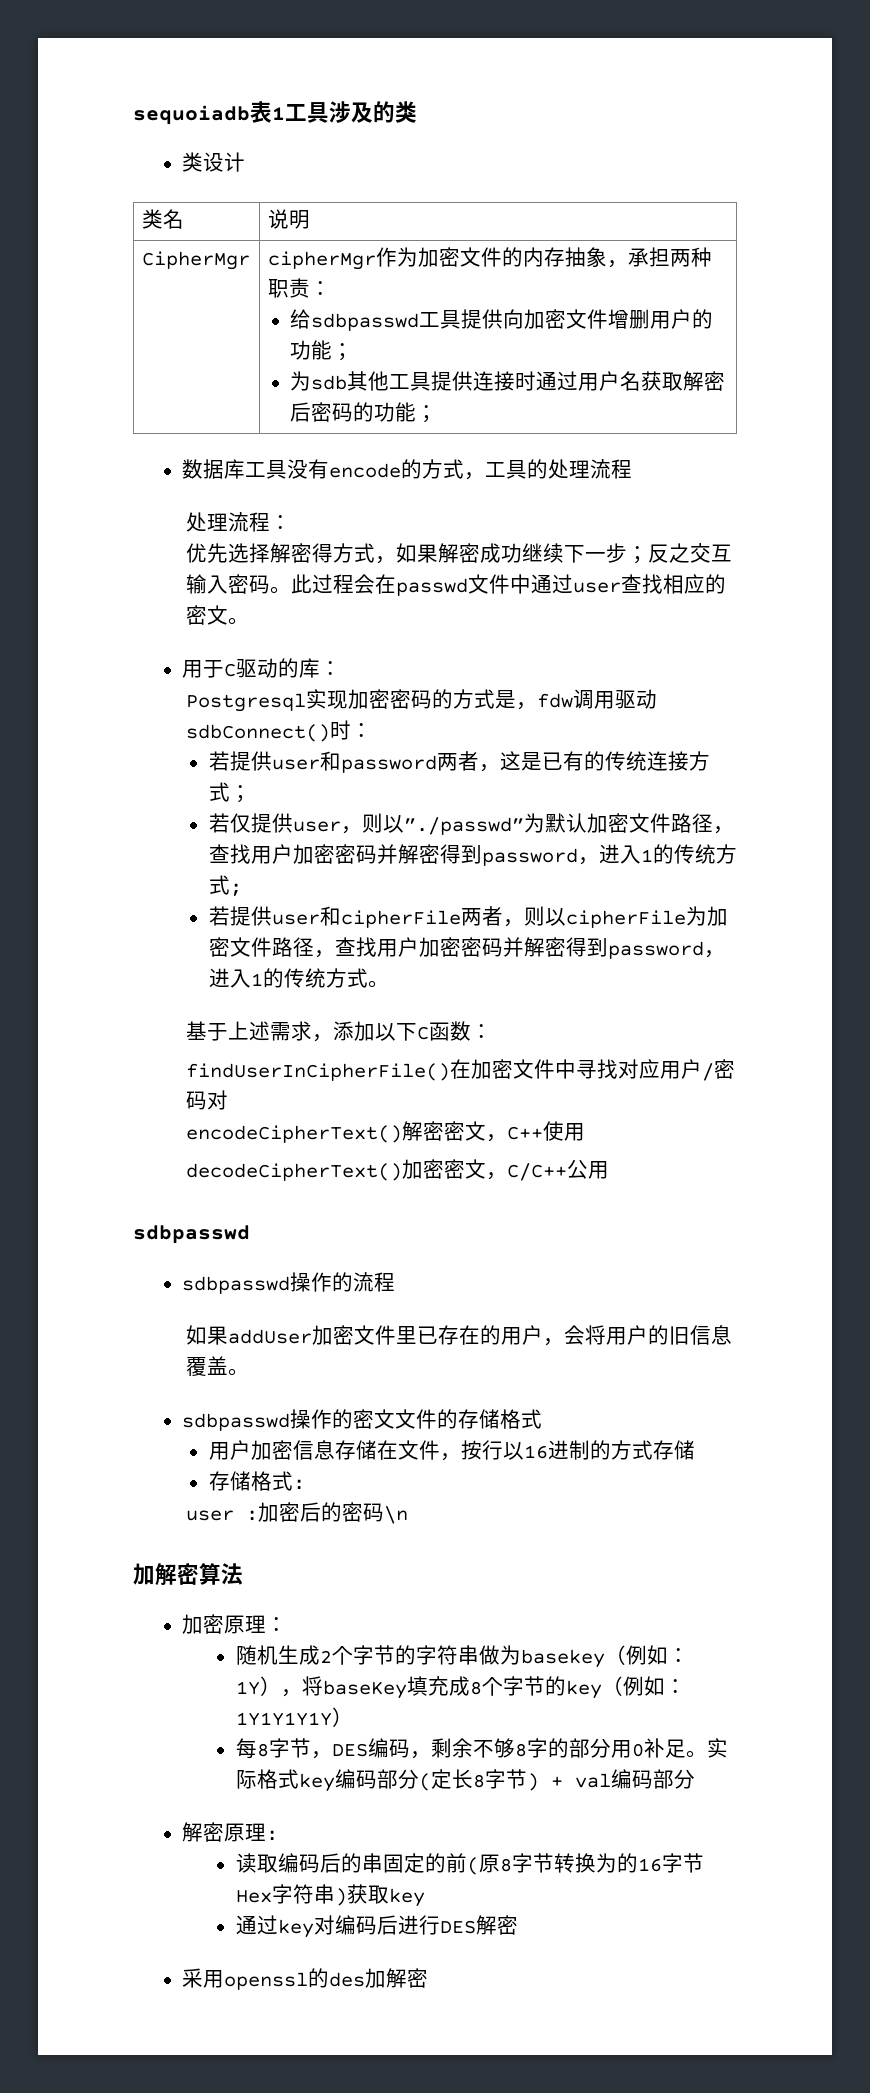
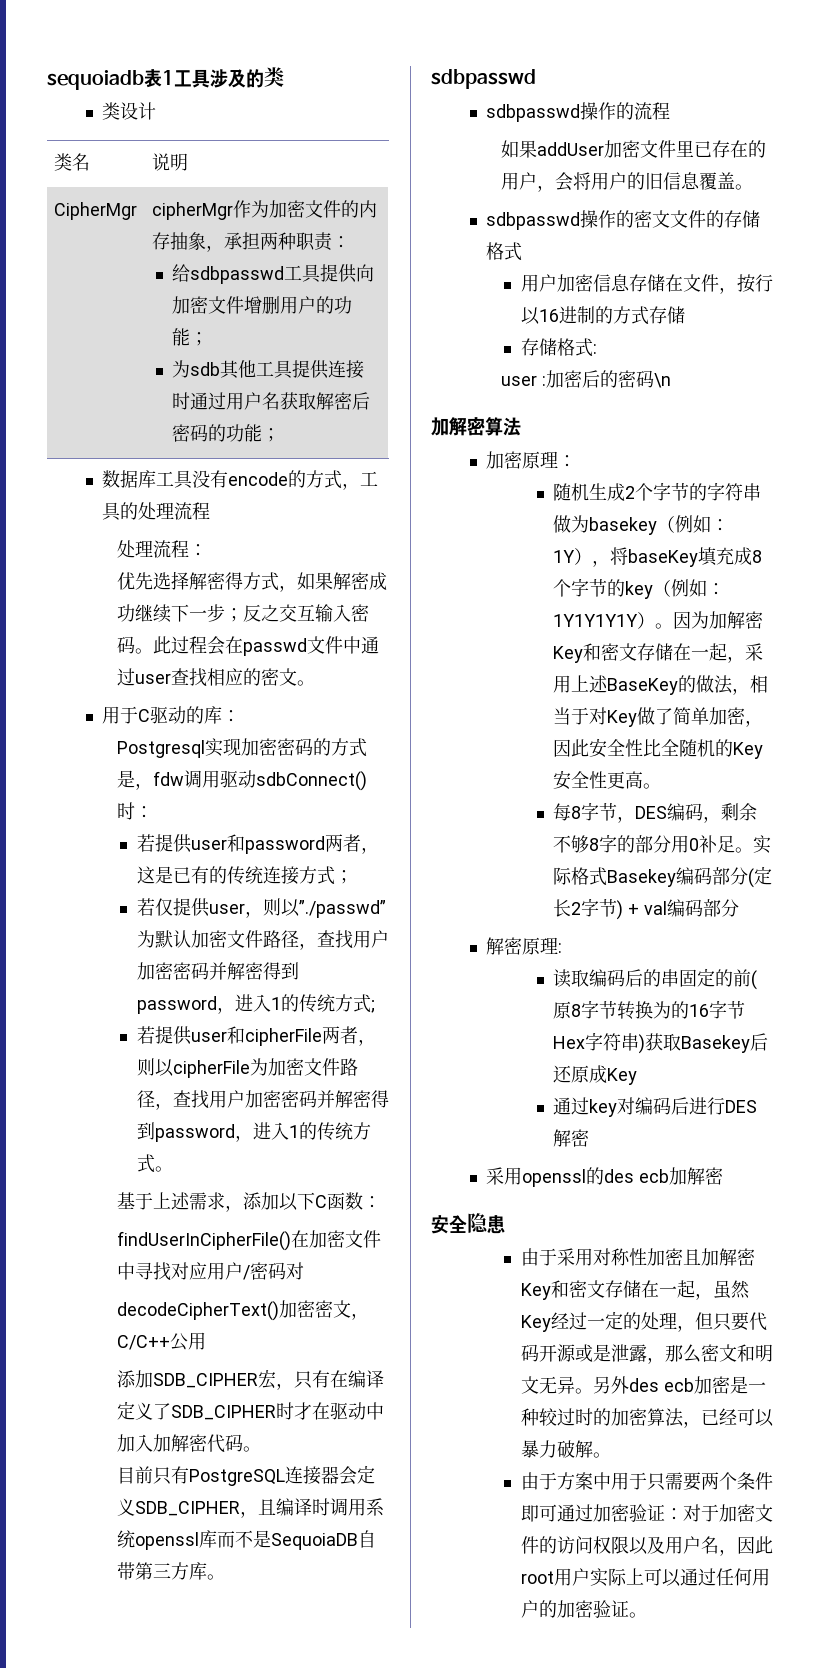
[186,1121,586,1143] // encodeCipherText()解密密文，C++使用 -> (304, 1271) none
(610, 1170) none -> [116,1370,384,1390] [116,1401,384,1420] [116,1434,261,1453] [116,1465,375,1486] [116,1498,384,1518] [116,1530,376,1550] [116,1562,225,1580] // 添加SDB_CIPHER宏，只有在编译定义了SDB_CIPHER时才在驱动中加入加解密代码。 // 目前只有PostgreSQL连接器会定义SDB_CIPHER，且编译时调用系统openssl库而不是SequoiaDB自带第三方库。
(353, 1717) none -> [655,611,764,629] [553,643,764,663] [553,675,769,695] [553,707,764,727] [553,738,764,759] [553,770,662,790] 。因为加解密Key和密文存储在一起，采用上述BaseKey的做法，相当于对Key做了简单加密，因此安全性比全随机的Key安全性更高。
[298,1773,335,1792] key -> [607,869,677,887] Basekey
[472,1774,485,1788] 8 -> [571,902,582,915] 2
[388,1888,425,1907] key -> [681,1033,769,1053] [553,1065,638,1085] Basekey后还原成Key
[365,1968,429,1988] 加解密 -> [638,1167,723,1185] [431,1213,505,1234] [520,1248,755,1266] [520,1280,750,1300] [520,1311,767,1332] [520,1344,773,1364] [520,1376,766,1394] [520,1408,774,1428] [520,1440,611,1458] [520,1472,773,1491] [520,1504,773,1522] [520,1536,773,1556] [520,1568,770,1587] [520,1600,647,1618] ecb加解密 // 安全隐患 // 由于采用对称性加密且加解密Key和密文存储在一起，虽然Key经过一定的处理，但只要代码开源或是泄露，那么密文和明文无异。另外des ecb加密是一种较过时的加密算法，已经可以暴力破解。 // 由于方案中用于只需要两个条件即可通过加密验证：对于加密文件的访问权限以及用户名，因此root用户实际上可以通过任何用户的加密验证。

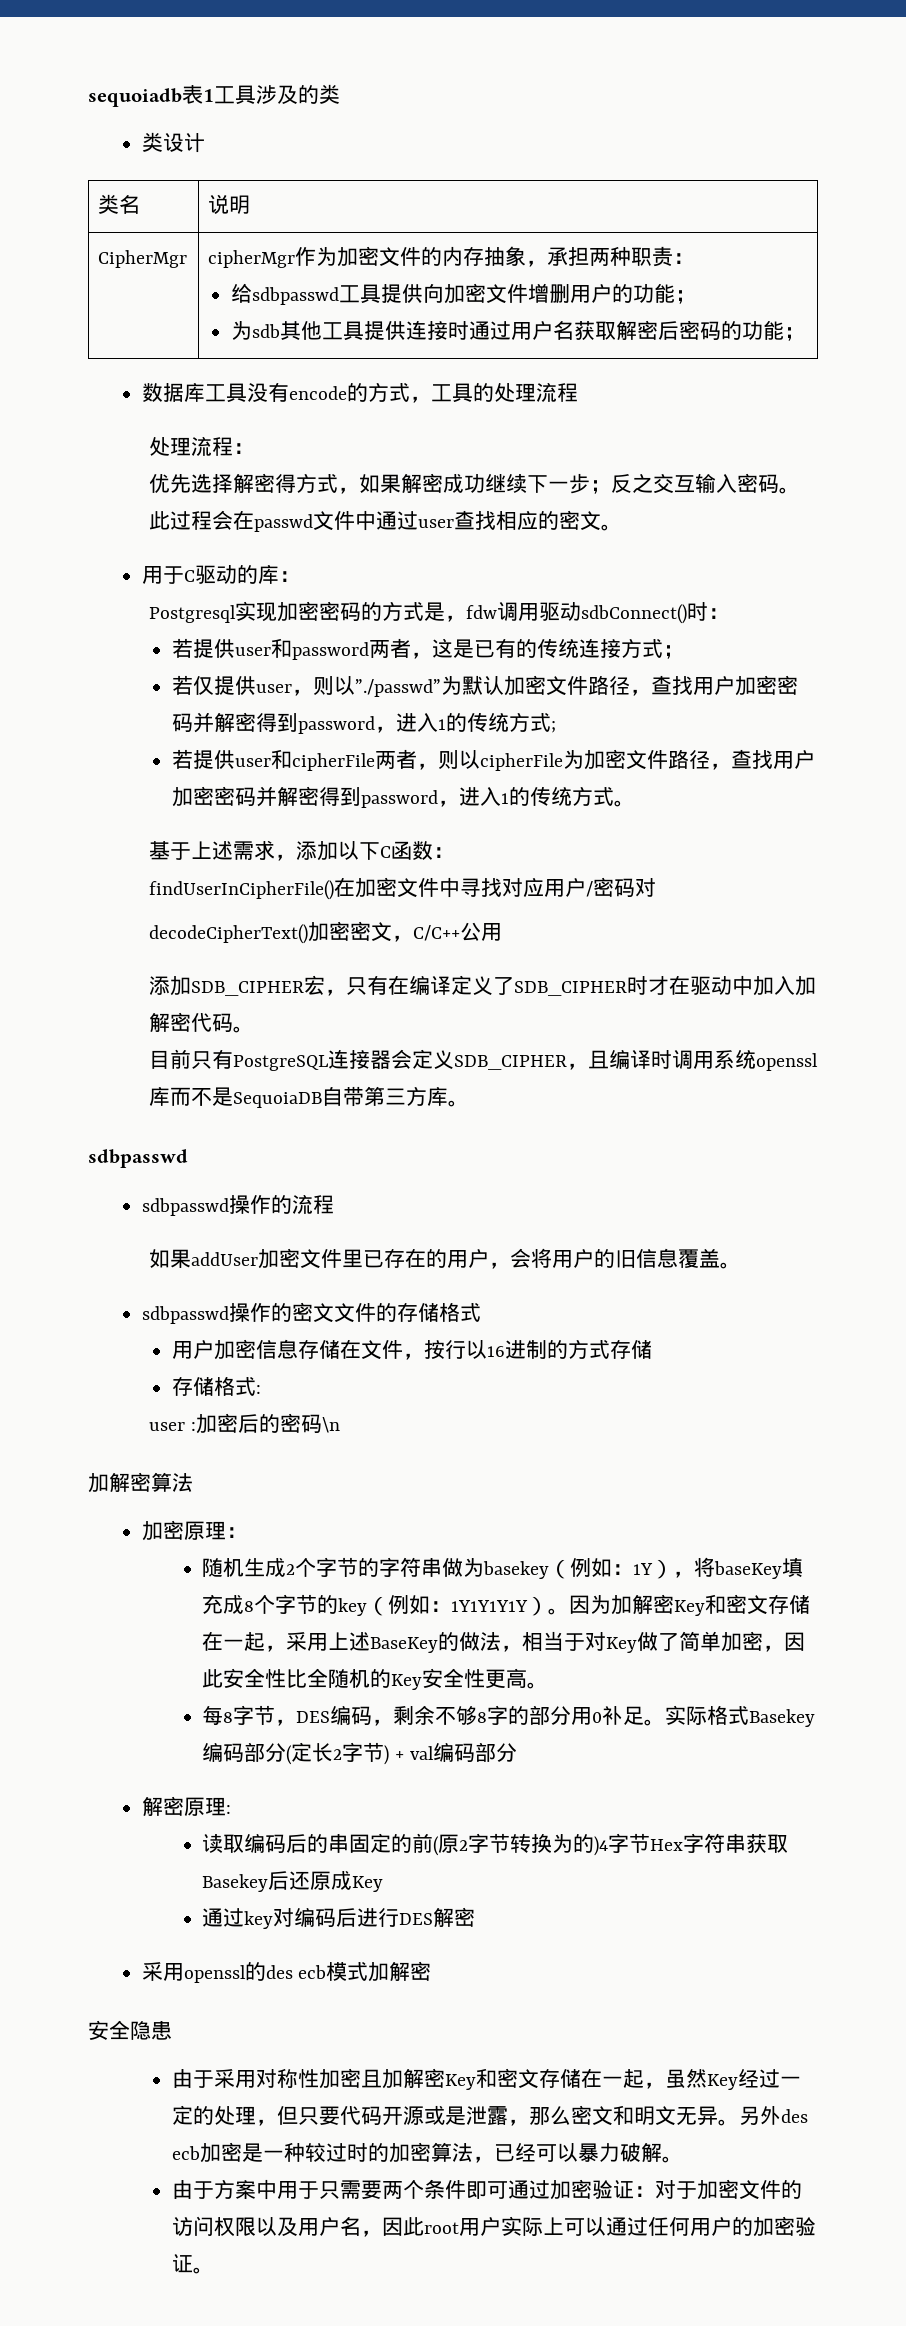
[571,1004,582,1017] 8 -> [459,1840,469,1851] 2
[689,1004,710,1017] 16 -> [594,1836,609,1856] )4
[638,1034,646,1054] ) -> (747, 1843) none
(669, 1176) none -> [326,1962,369,1981] 模式

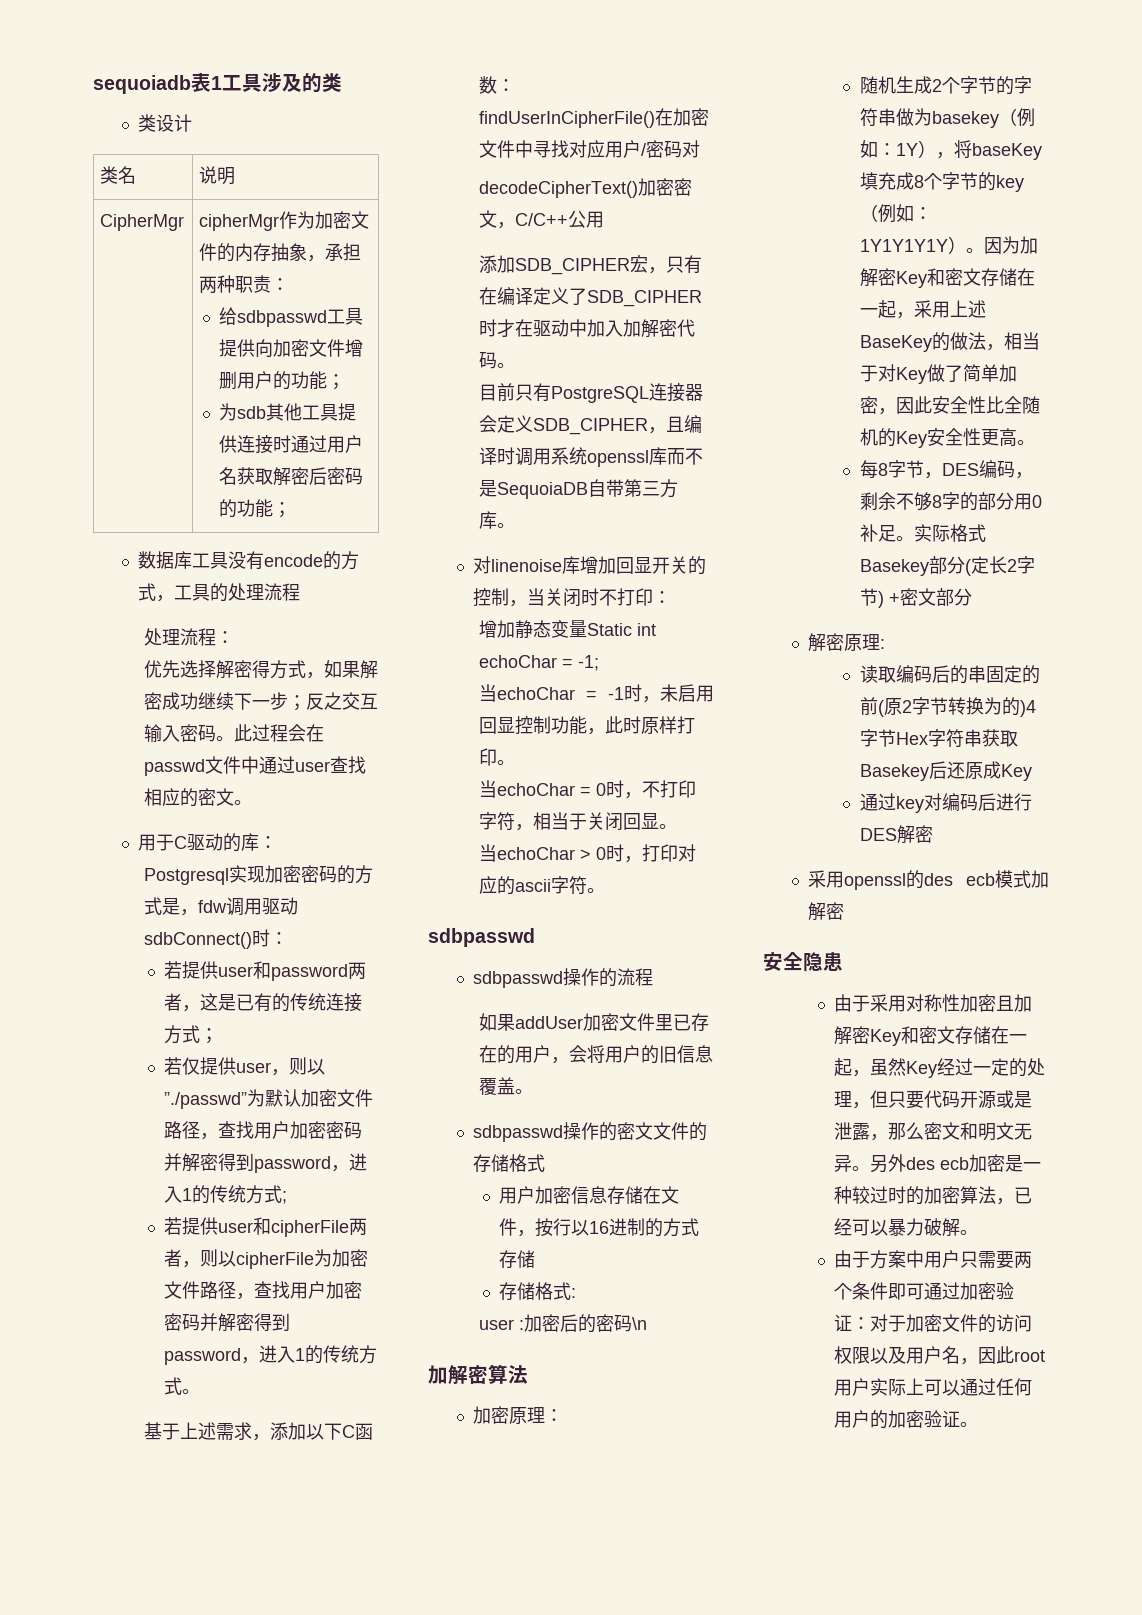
(469, 1103) none -> [473,556,707,575] [473,588,672,607] [479,620,657,638] [479,655,600,671] [479,684,714,703] [479,716,696,735] [479,748,516,766] [479,780,697,799] [479,812,678,831] [479,844,697,863] [479,876,606,895] // 对linenoise库增加回显开关的控制，当关闭时不打印： // 增加静态变量Static int echoChar = -1; // 当echoChar = -1时，未启用回显控制功能，此时原样打印。 // 当echoChar = 0时，不打印字符，相当于关闭回显。 // 当echoChar > 0时，打印对应的ascii字符。
[202,1742,245,1762] 编码 -> (929, 567) none
[409,1742,475,1762] val编码 -> [899,588,936,606] 密文
[297,2181,319,2199] 于 -> [941,1250,960,1268] 户

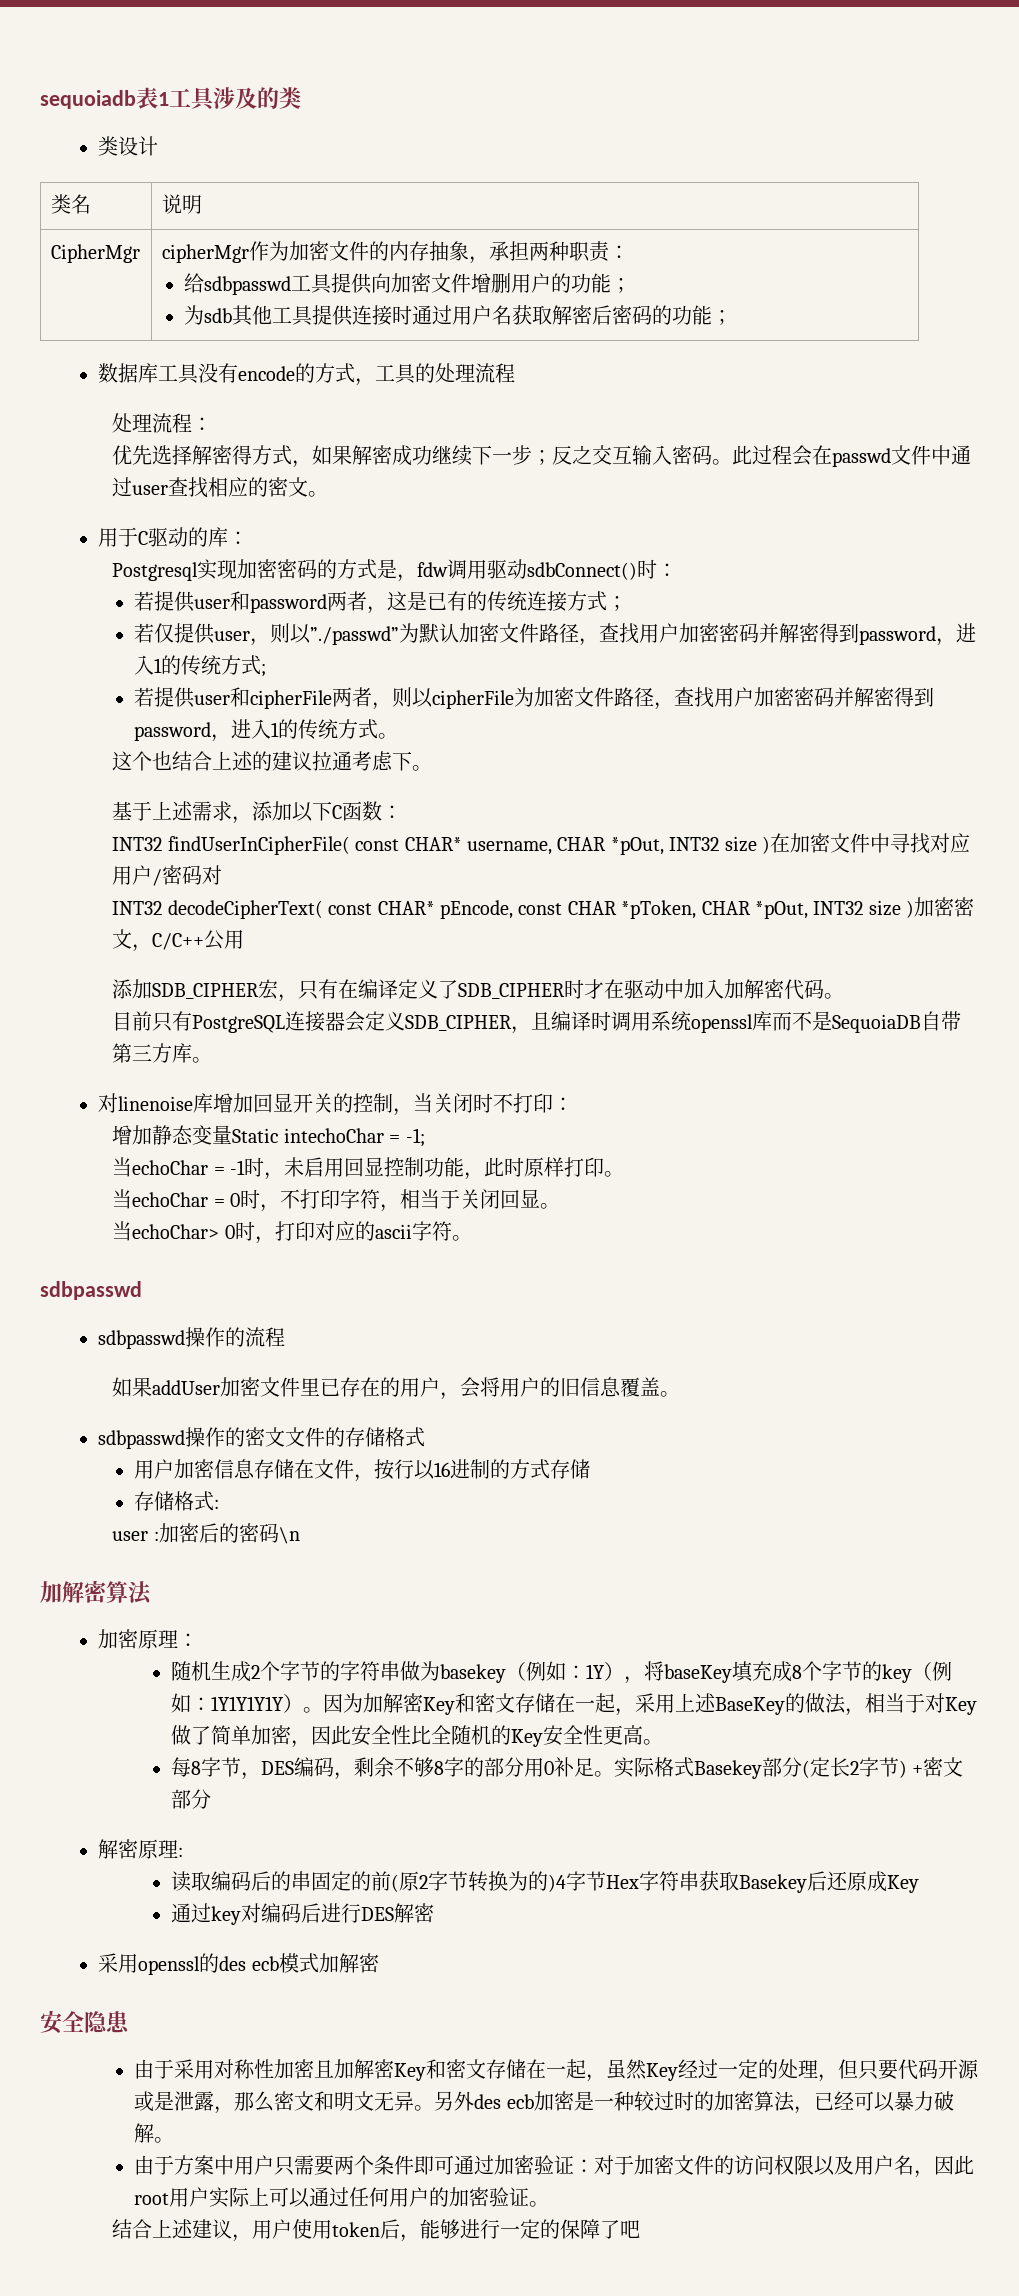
(200, 1391) none -> [112,751,433,771] // 这个也结合上述的建议拉通考虑下。
[479,111,656,128] findUserInCipherFile() -> [112,836,770,855] INT32 findUserInCipherFile( const CHAR* username, CHAR *pOut, INT32 size )
[479,181,639,198] decodeCipherText() -> [112,900,915,919] INT32 decodeCipherText( const CHAR* pEncode, const CHAR *pToken, CHAR *pOut, INT32 size )
[637,623,657,636] [479,655,558,668] int echoChar -> [283,1128,384,1143] intechoChar
[497,847,592,860] echoChar > -> [132,1224,220,1239] echoChar>
(978, 1424) none -> [112,2219,641,2242] // 结合上述建议，用户使用token后，能够进行一定的保障了吧

